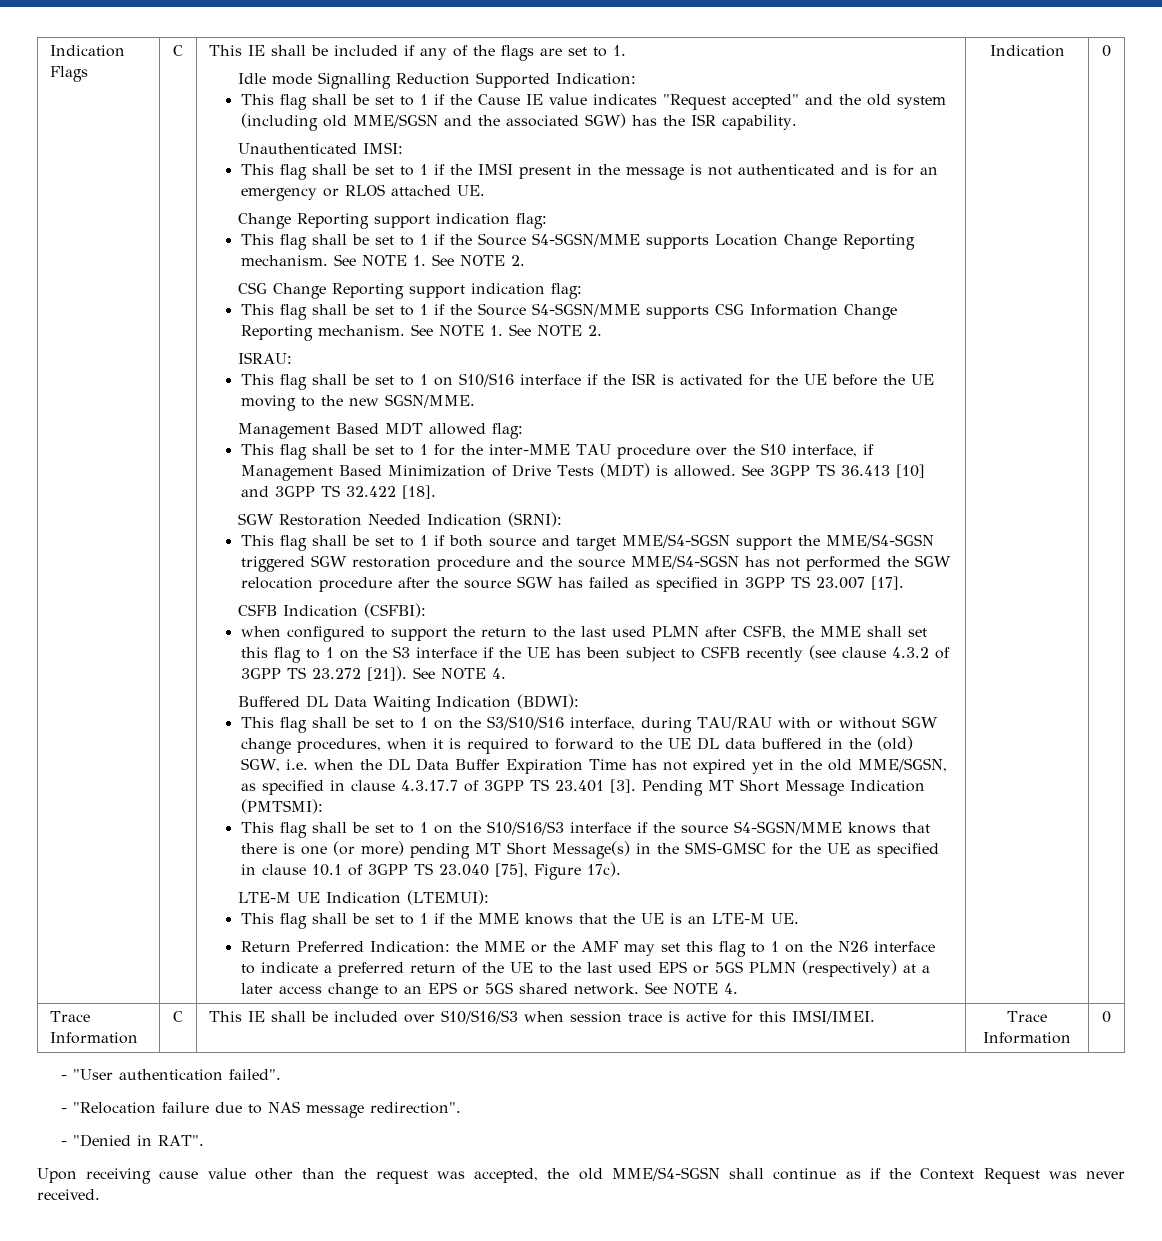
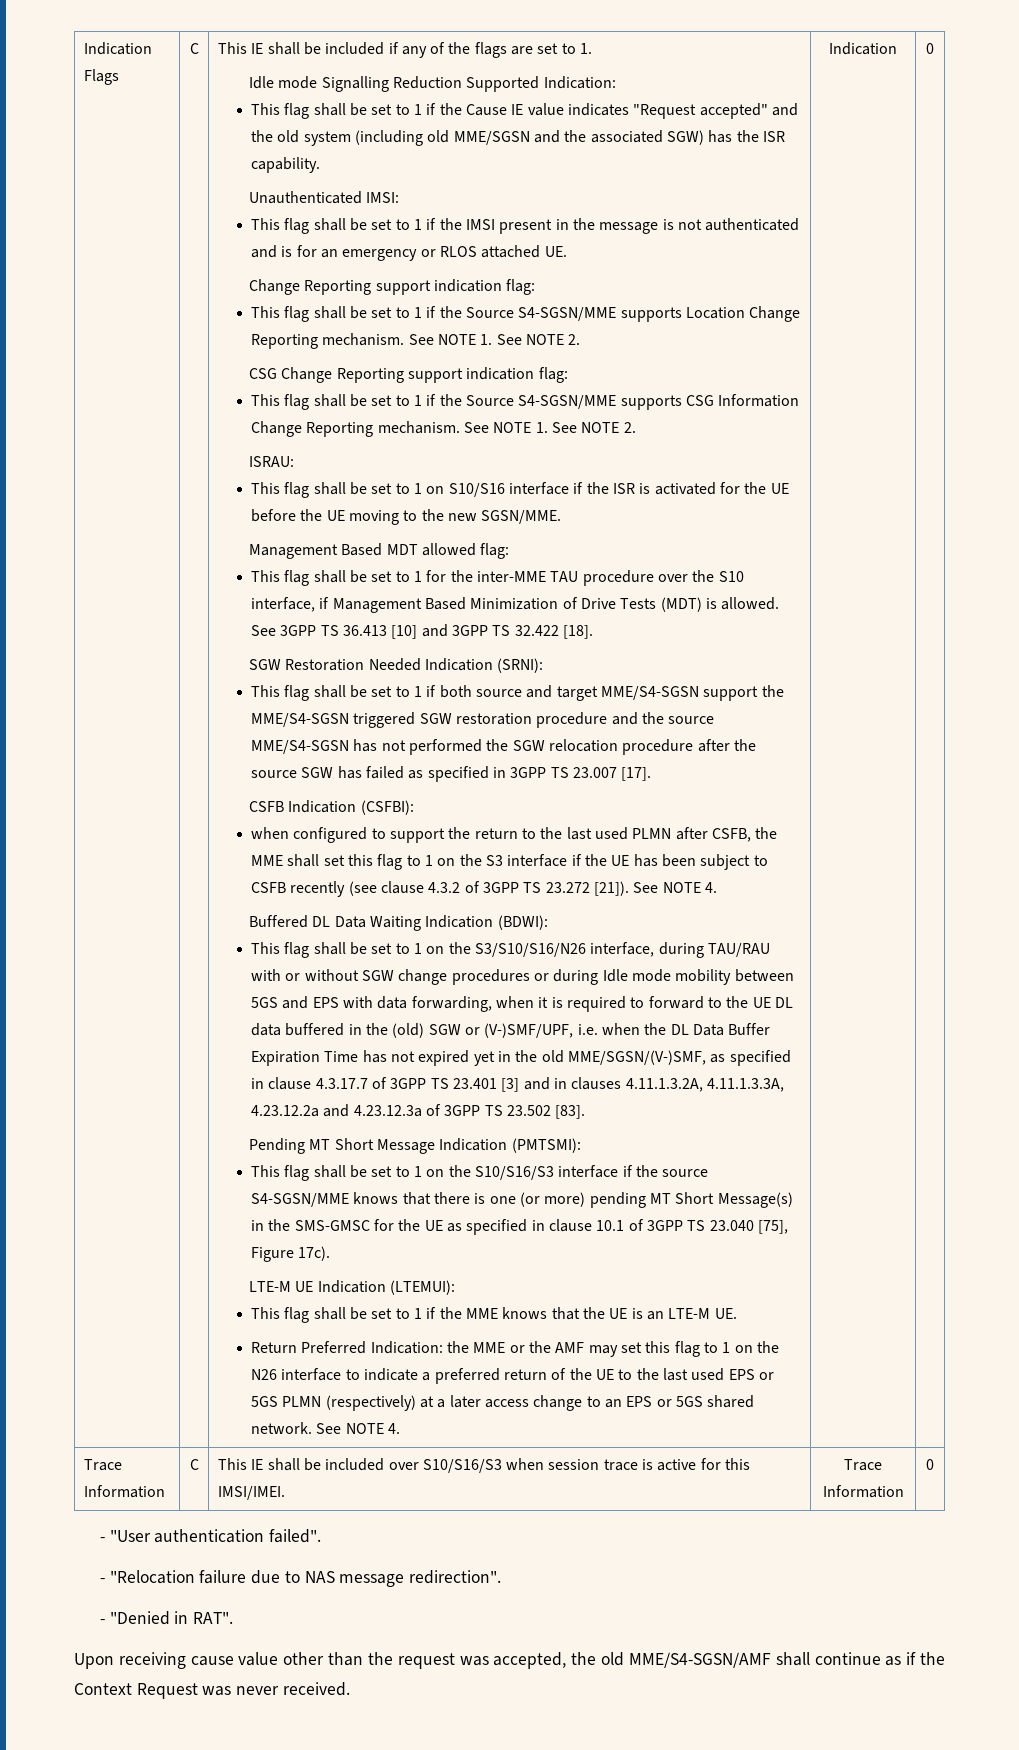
[486,716,564,730] S3/S10/S16 -> [474,943,586,957] S3/S10/S16/N26
[296,738,381,753] procedures, -> [451,969,794,985] [251,996,492,1012] procedures or during Idle mode mobility between 5GS and EPS with data forwarding,
[240,758,280,772] SGW, -> [428,1023,574,1038] SGW or (V-)SMF/UPF,
[857,758,947,772] MME/SGSN, -> [567,1050,706,1065] MME/SGSN/(V-)SMF,
[609,779,636,793] [3]. -> [501,1077,784,1092] [251,1104,586,1119] [3] and in clauses 4.11.1.3.2A, 4.11.1.3.3A, 4.23.12.2a and 4.23.12.3a of 3GPP TS 23.502 [83]. //
[611,1167,720,1181] MME/S4-SGSN -> [628,1652,771,1668] MME/S4-SGSN/AMF

